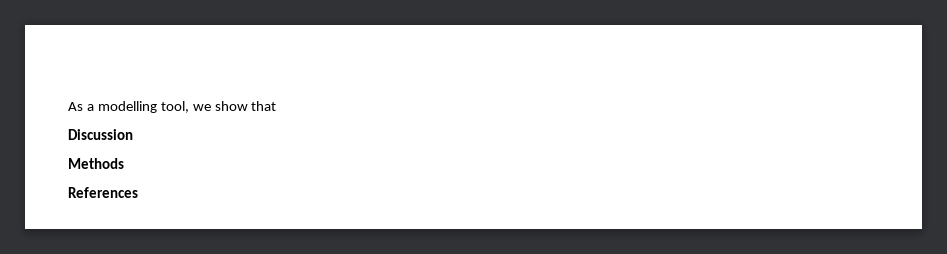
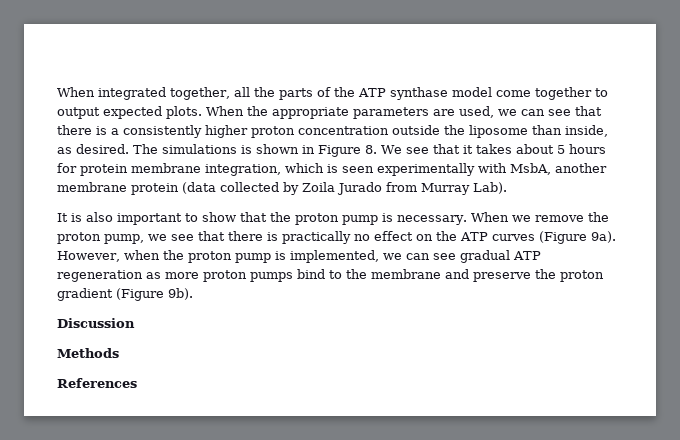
[68,101,277,113] As a modelling tool, we show that -> [57,87,608,100] [57,106,602,119] [57,125,608,138] [57,144,606,157] [57,163,607,176] [57,182,507,195] [57,212,609,225] [57,231,616,244] [57,250,541,263] [57,269,604,282] [57,288,193,301] When integrated together, all the parts of the ATP synthase model come together to output expected plots. When the appropriate parameters are used, we can see that there is a consistently higher proton concentration outside the liposome than inside, as desired. The simulations is shown in Figure 8. We see that it takes about 5 hours for protein membrane integration, which is seen experimentally with MsbA, another membrane protein (data collected by Zoila Jurado from Murray Lab). // It is also important to show that the proton pump is necessary. When we remove the proton pump, we see that there is practically no effect on the ATP curves (Figure 9a). However, when the proton pump is implemented, we can see gradual ATP regeneration as more proton pumps bind to the membrane and preserve the proton gradient (Figure 9b).

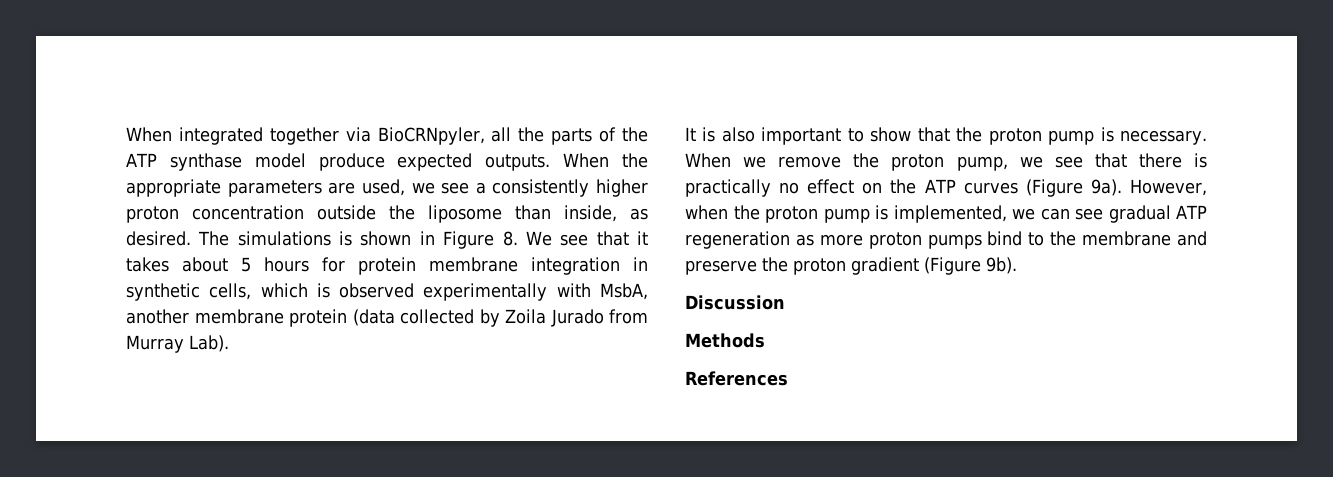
[170,87,230,100] together, -> [269,127,485,145] together via BioCRNpyler,
[495,87,608,100] [57,106,202,119] come together to output expected plots. -> [318,153,551,171] produce expected outputs.
[521,106,602,116] [57,125,107,135] can see that there is -> [441,182,470,194] see
[205,164,281,176] integration, -> [531,257,648,275] [126,283,252,301] integration in synthetic cells,
[342,166,374,173] seen -> [339,283,415,298] observed

